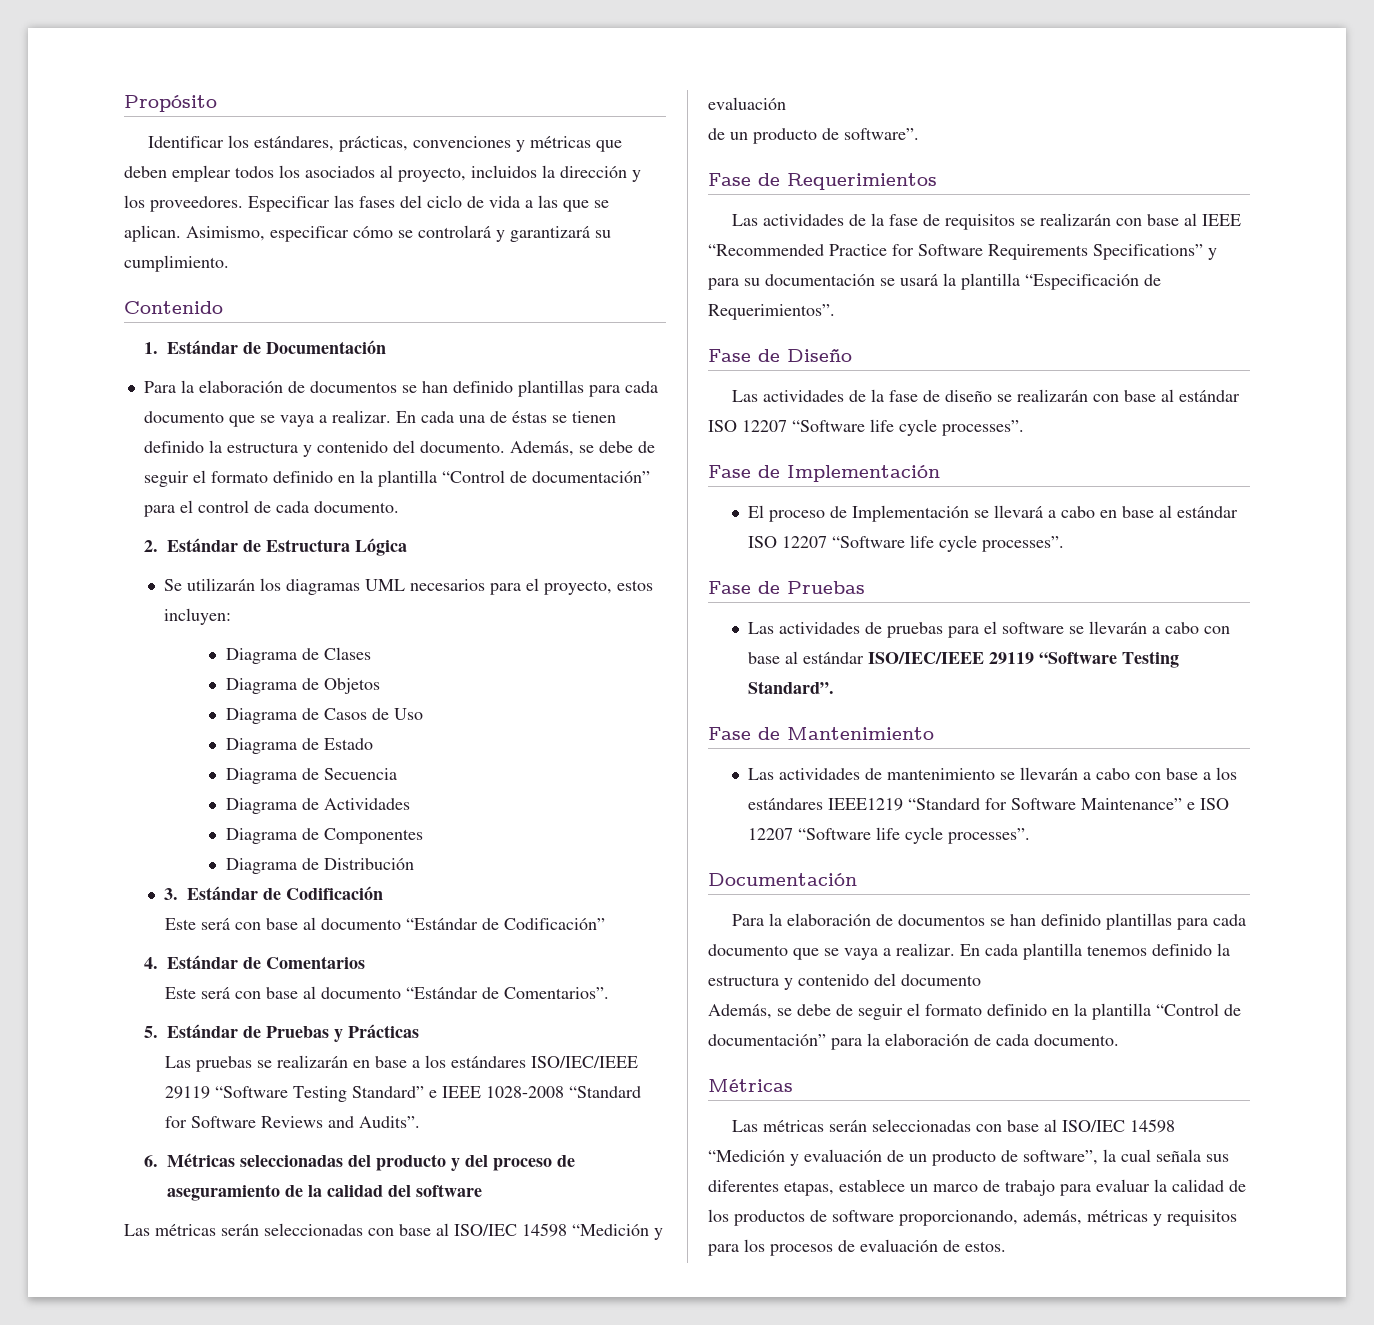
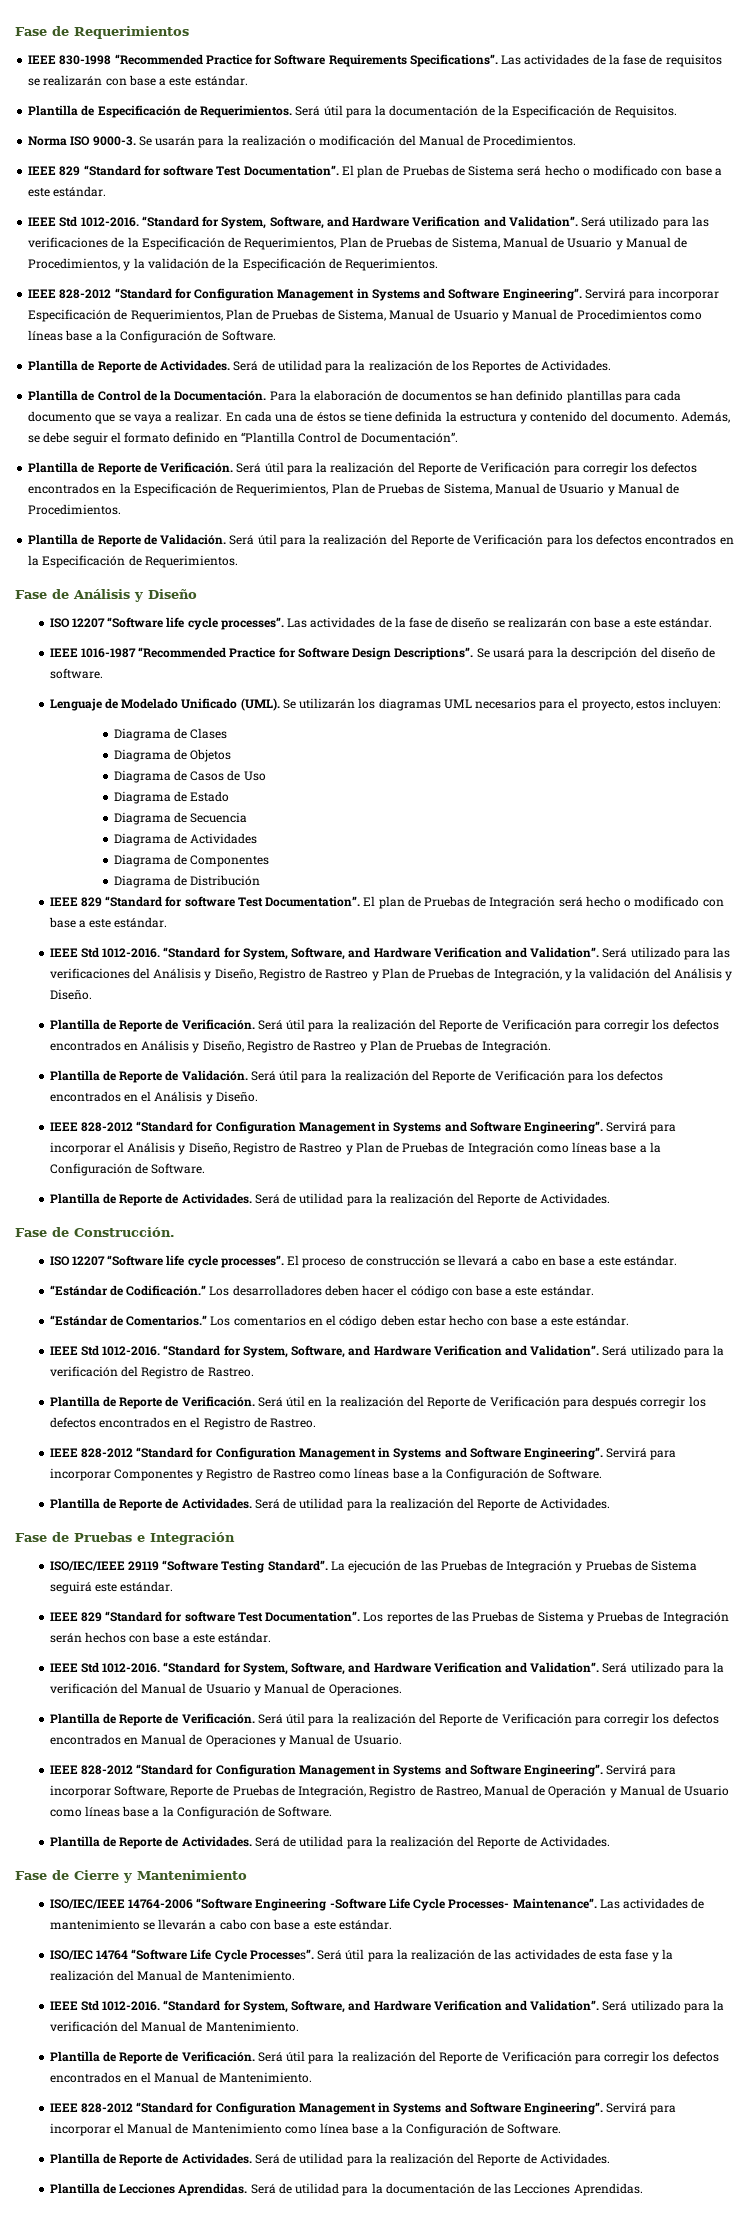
[124,95,217,112] [148,135,623,152] [124,165,641,182] [124,195,609,212] [124,225,611,242] [124,255,229,272] [124,301,223,314] [144,340,387,354] Propósito // Identificar los estándares, prácticas, convenciones y métricas que deben emplear todos los asociados al proyecto, incluidos la dirección y los proveedores. Especificar las fases del ciclo de vida a las que se aplican. Asimismo, especificar cómo se controlará y garantizará su cumplimiento. // Contenido // 1. Estándar de Documentación // -> [15,26,189,39] [28,54,722,67] [28,75,248,86] [28,105,677,118] [28,135,577,148] [28,165,722,178] [28,186,107,197] [28,216,709,229] [28,237,688,250] [28,258,439,271] [28,288,720,301] [28,309,702,322] [28,330,276,343] [28,360,611,373] [28,390,267,401] Fase de Requerimientos // IEEE 830-1998 “Recommended Practice for Software Requirements Specifications”. Las actividades de la fase de requisitos se realizarán con base a este estándar. // Plantilla de Especificación de Requerimientos. Será útil para la documentación de la Especificación de Requisitos. // Norma ISO 9000-3. Se usarán para la realización o modificación del Manual de Procedimientos. // IEEE 829 “Standard for software Test Documentation”. El plan de Pruebas de Sistema será hecho o modificado con base a este estándar. // IEEE Std 1012-2016. “Standard for System, Software, and Hardware Verification and Validation”. Será utilizado para las verificaciones de la Especificación de Requerimientos, Plan de Pruebas de Sistema, Manual de Usuario y Manual de Procedimientos, y la validación de la Especificación de Requerimientos. // IEEE 828-2012 “Standard for Configuration Management in Systems and Software Engineering”. Servirá para incorporar Especificación de Requerimientos, Plan de Pruebas de Sistema, Manual de Usuario y Manual de Procedimientos como líneas base a la Configuración de Software. // Plantilla de Reporte de Actividades. Será de utilidad para la realización de los Reportes de Actividades. // Plantilla de Control de la Documentación.
[511,411,616,423] [143,441,204,453] éstas se tienen definido -> [316,411,443,422] éstos se tiene definida
[637,441,655,453] [143,470,650,487] [143,500,399,517] [144,538,408,556] de seguir el formato definido en la plantilla “Control de documentación” para el control de cada documento. // 2. Estándar de Estructura Lógica // -> [72,432,458,445] [28,462,698,475] [28,483,680,496] [28,504,122,515] [28,534,734,547] [28,555,238,568] [15,589,197,602] [49,617,713,630] [49,647,716,660] [49,668,103,679] [49,698,280,711] seguir el formato definido en “Plantilla Control de Documentación”. // Plantilla de Reporte de Verificación. Será útil para la realización del Reporte de Verificación para corregir los defectos encontrados en la Especificación de Requerimientos, Plan de Pruebas de Sistema, Manual de Usuario y Manual de Procedimientos. // Plantilla de Reporte de Validación. Será útil para la realización del Reporte de Verificación para los defectos encontrados en la Especificación de Requerimientos. // Fase de Análisis y Diseño // ISO 12207 “Software life cycle processes”. Las actividades de la fase de diseño se realizarán con base a este estándar. // IEEE 1016-1987 “Recommended Practice for Software Design Descriptions”. Se usará para la descripción del diseño de software. // Lenguaje de Modelado Unificado (UML).
[164,886,384,900] [164,917,605,930] [144,955,366,969] [164,986,609,999] [144,1024,420,1042] [164,1055,638,1072] [164,1086,641,1102] [164,1116,420,1128] [144,1153,576,1171] [167,1184,483,1201] [124,1223,663,1240] [708,97,786,110] [708,128,919,144] [708,173,937,190] [732,213,1242,230] [708,244,1217,260] [708,273,1161,290] [708,304,835,320] [708,348,852,362] [732,389,1241,402] [708,419,1024,436] [708,465,940,482] 3. Estándar de Codificación // Este será con base al documento “Estándar de Codificación” // 4. Estándar de Comentarios // Este será con base al documento “Estándar de Comentarios”. // 5. Estándar de Pruebas y Prácticas // Las pruebas se realizarán en base a los estándares ISO/IEC/IEEE 29119 “Software Testing Standard” e IEEE 1028-2008 “Standard for Software Reviews and Audits”. // 6. Métricas seleccionadas del producto y del proceso de aseguramiento de la calidad del software // Las métricas serán seleccionadas con base al ISO/IEC 14598 “Medición y evaluación // de un producto de software”. // Fase de Requerimientos // Las actividades de la fase de requisitos se realizarán con base al IEEE “Recommended Practice for Software Requirements Specifications” y para su documentación se usará la plantilla “Especificación de Requerimientos”. // Fase de Diseño // Las actividades de la fase de diseño se realizarán con base al estándar ISO 12207 “Software life cycle processes”. // Fase de Implementación // -> [49,896,724,909] [48,917,168,928] [49,947,731,960] [49,968,733,981] [49,989,92,1000] [49,1019,719,1032] [49,1040,551,1053] [49,1070,664,1083] [49,1091,258,1104] [49,1121,677,1134] [49,1142,661,1155] [49,1163,206,1176] [49,1193,610,1206] [15,1227,175,1237] [49,1255,284,1268] IEEE 829 “Standard for software Test Documentation”. El plan de Pruebas de Integración será hecho o modificado con base a este estándar. // IEEE Std 1012-2016. “Standard for System, Software, and Hardware Verification and Validation”. Será utilizado para las verificaciones del Análisis y Diseño, Registro de Rastreo y Plan de Pruebas de Integración, y la validación del Análisis y Diseño. // Plantilla de Reporte de Verificación. Será útil para la realización del Reporte de Verificación para corregir los defectos encontrados en Análisis y Diseño, Registro de Rastreo y Plan de Pruebas de Integración. // Plantilla de Reporte de Validación. Será útil para la realización del Reporte de Verificación para los defectos encontrados en el Análisis y Diseño. // IEEE 828-2012 “Standard for Configuration Management in Systems and Software Engineering”. Servirá para incorporar el Análisis y Diseño, Registro de Rastreo y Plan de Pruebas de Integración como líneas base a la Configuración de Software. // Plantilla de Reporte de Actividades. Será de utilidad para la realización del Reporte de Actividades. // Fase de Construcción. // ISO 12207 “Software life cycle processes”.
[852,505,970,522] Implementación -> [365,1255,440,1266] construcción
[1159,505,1239,518] [748,535,1065,552] [708,581,865,594] [748,621,1231,638] [748,651,865,664] al estándar ISO 12207 “Software life cycle processes”. // Fase de Pruebas // Las actividades de pruebas para el software se llevarán a cabo con base al estándar -> [588,1255,677,1266] [49,1285,594,1298] [49,1315,630,1328] [49,1345,725,1358] [49,1366,254,1379] [49,1396,706,1409] [49,1417,317,1430] [49,1447,677,1460] [49,1468,602,1481] [49,1498,610,1511] [15,1532,235,1545] a este estándar. // “Estándar de Codificación.” Los desarrolladores deben hacer el código con base a este estándar. // “Estándar de Comentarios.” Los comentarios en el código deben estar hecho con base a este estándar. // IEEE Std 1012-2016. “Standard for System, Software, and Hardware Verification and Validation”. Será utilizado para la verificación del Registro de Rastreo. // Plantilla de Reporte de Verificación. Será útil en la realización del Reporte de Verificación para después corregir los defectos encontrados en el Registro de Rastreo. // IEEE 828-2012 “Standard for Configuration Management in Systems and Software Engineering”. Servirá para incorporar Componentes y Registro de Rastreo como líneas base a la Configuración de Software. // Plantilla de Reporte de Actividades. Será de utilidad para la realización del Reporte de Actividades. // Fase de Pruebas e Integración //
[708,727,780,740] // Fase de -> [330,1560,698,1573] [49,1581,174,1594] [49,1611,729,1624] [49,1632,272,1643] [49,1662,725,1675] [49,1683,402,1696] [49,1713,719,1726] [49,1734,402,1747] [49,1764,677,1777] [49,1785,730,1798] [49,1806,333,1819] [49,1836,610,1849] [15,1870,132,1883] La ejecución de las Pruebas de Integración y Pruebas de Sistema seguirá este estándar. // IEEE 829 “Standard for software Test Documentation”. Los reportes de las Pruebas de Sistema y Pruebas de Integración serán hechos con base a este estándar. // IEEE Std 1012-2016. “Standard for System, Software, and Hardware Verification and Validation”. Será utilizado para la verificación del Manual de Usuario y Manual de Operaciones. // Plantilla de Reporte de Verificación. Será útil para la realización del Reporte de Verificación para corregir los defectos encontrados en Manual de Operaciones y Manual de Usuario. // IEEE 828-2012 “Standard for Configuration Management in Systems and Software Engineering”. Servirá para incorporar Software, Reporte de Pruebas de Integración, Registro de Rastreo, Manual de Operación y Manual de Usuario como líneas base a la Configuración de Software. // Plantilla de Reporte de Actividades. Será de utilidad para la realización del Reporte de Actividades. // Fase de Cierre y
(934, 733) none -> [49,1898,597,1911] ISO/IEC/IEEE 14764-2006 “Software Engineering -Software Life Cycle Processes- Maintenance”.
[1216,767,1238,780] [748,798,1230,811] [748,827,1031,844] [708,873,857,886] [732,913,1247,930] [708,943,1230,960] [708,973,981,990] [708,1003,1241,1020] [708,1033,1119,1050] [708,1079,793,1092] [732,1119,1176,1133] [708,1149,1229,1166] [708,1179,1246,1196] [708,1209,1237,1226] [708,1239,1006,1256] los estándares IEEE1219 “Standard for Software Maintenance” e ISO 12207 “Software life cycle processes”. // Documentación // Para la elaboración de documentos se han definido plantillas para cada documento que se vaya a realizar. En cada plantilla tenemos definido la estructura y contenido del documento // Además, se debe de seguir el formato definido en la plantilla “Control de documentación” para la elaboración de cada documento. // Métricas // Las métricas serán seleccionadas con base al ISO/IEC 14598 “Medición y evaluación de un producto de software”, la cual señala sus diferentes etapas, establece un marco de trabajo para evaluar la calidad de los productos de software proporcionando, además, métricas y requisitos para los procesos de evaluación de estos. -> [313,1919,392,1930] [49,1949,673,1962] [49,1970,295,1981] [49,2000,725,2013] [49,2021,299,2032] [49,2051,719,2064] [49,2072,312,2083] [49,2102,677,2115] [49,2123,562,2136] [49,2153,610,2166] [49,2183,643,2196] este estándar. // ISO/IEC 14764 “Software Life Cycle Processes”. Será útil para la realización de las actividades de esta fase y la realización del Manual de Mantenimiento. // IEEE Std 1012-2016. “Standard for System, Software, and Hardware Verification and Validation”. Será utilizado para la verificación del Manual de Mantenimiento. // Plantilla de Reporte de Verificación. Será útil para la realización del Reporte de Verificación para corregir los defectos encontrados en el Manual de Mantenimiento. // IEEE 828-2012 “Standard for Configuration Management in Systems and Software Engineering”. Servirá para incorporar el Manual de Mantenimiento como línea base a la Configuración de Software. // Plantilla de Reporte de Actividades. Será de utilidad para la realización del Reporte de Actividades. // Plantilla de Lecciones Aprendidas. Será de utilidad para la documentación de las Lecciones Aprendidas.

